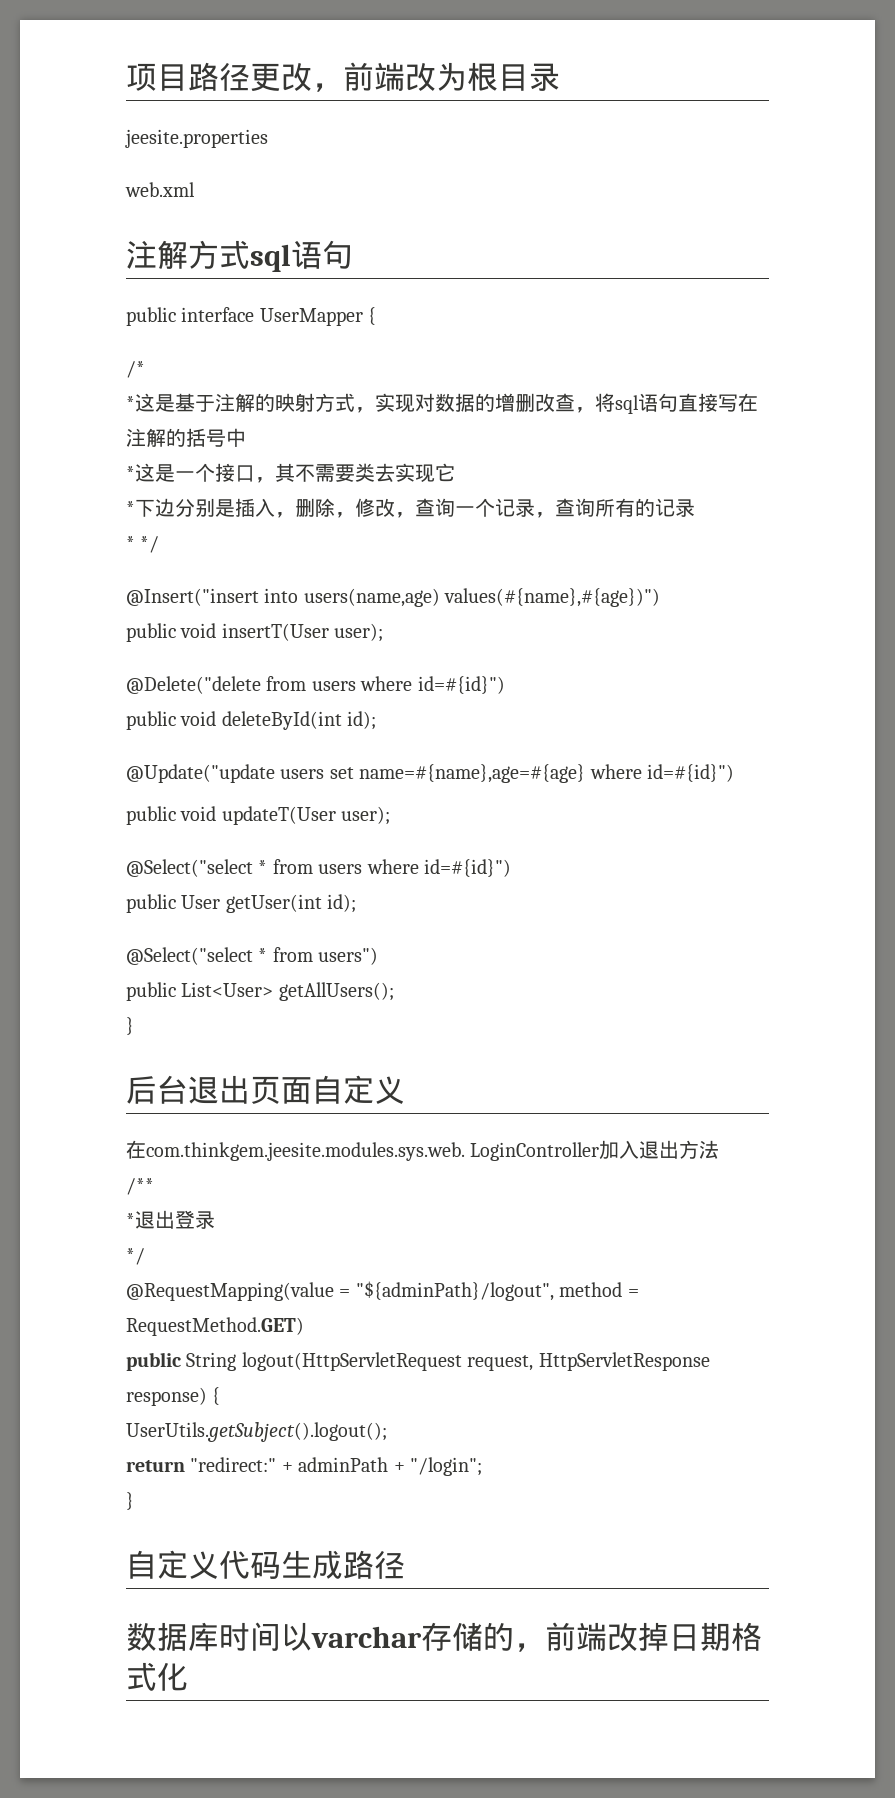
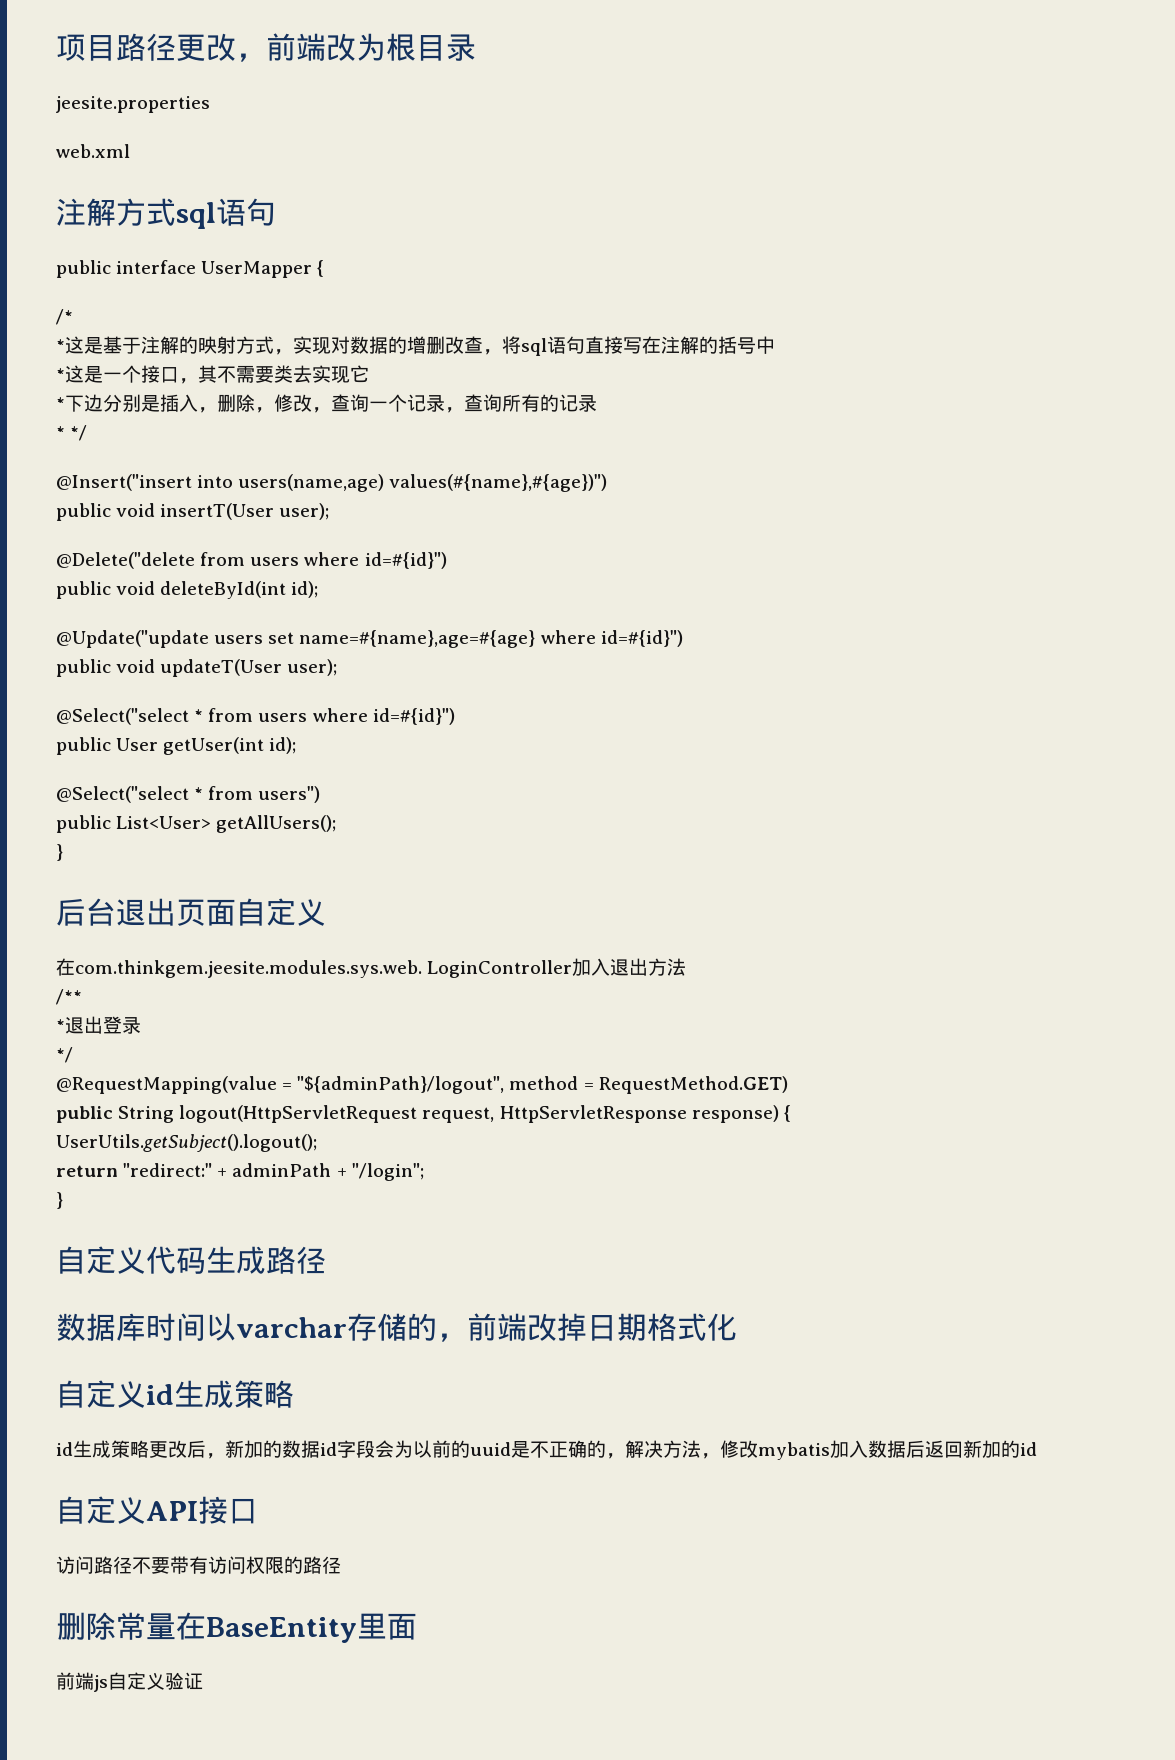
(188, 1676) none -> [56,1380,294,1408] [56,1440,1037,1460] [56,1496,258,1524] [56,1556,341,1574] [56,1612,417,1643] [56,1672,203,1692] // 自定义id生成策略 // id生成策略更改后，新加的数据id字段会为以前的uuid是不正确的，解决方法，修改mybatis加入数据后返回新加的id // 自定义API接口 // 访问路径不要带有访问权限的路径 // 删除常量在BaseEntity里面 // 前端js自定义验证

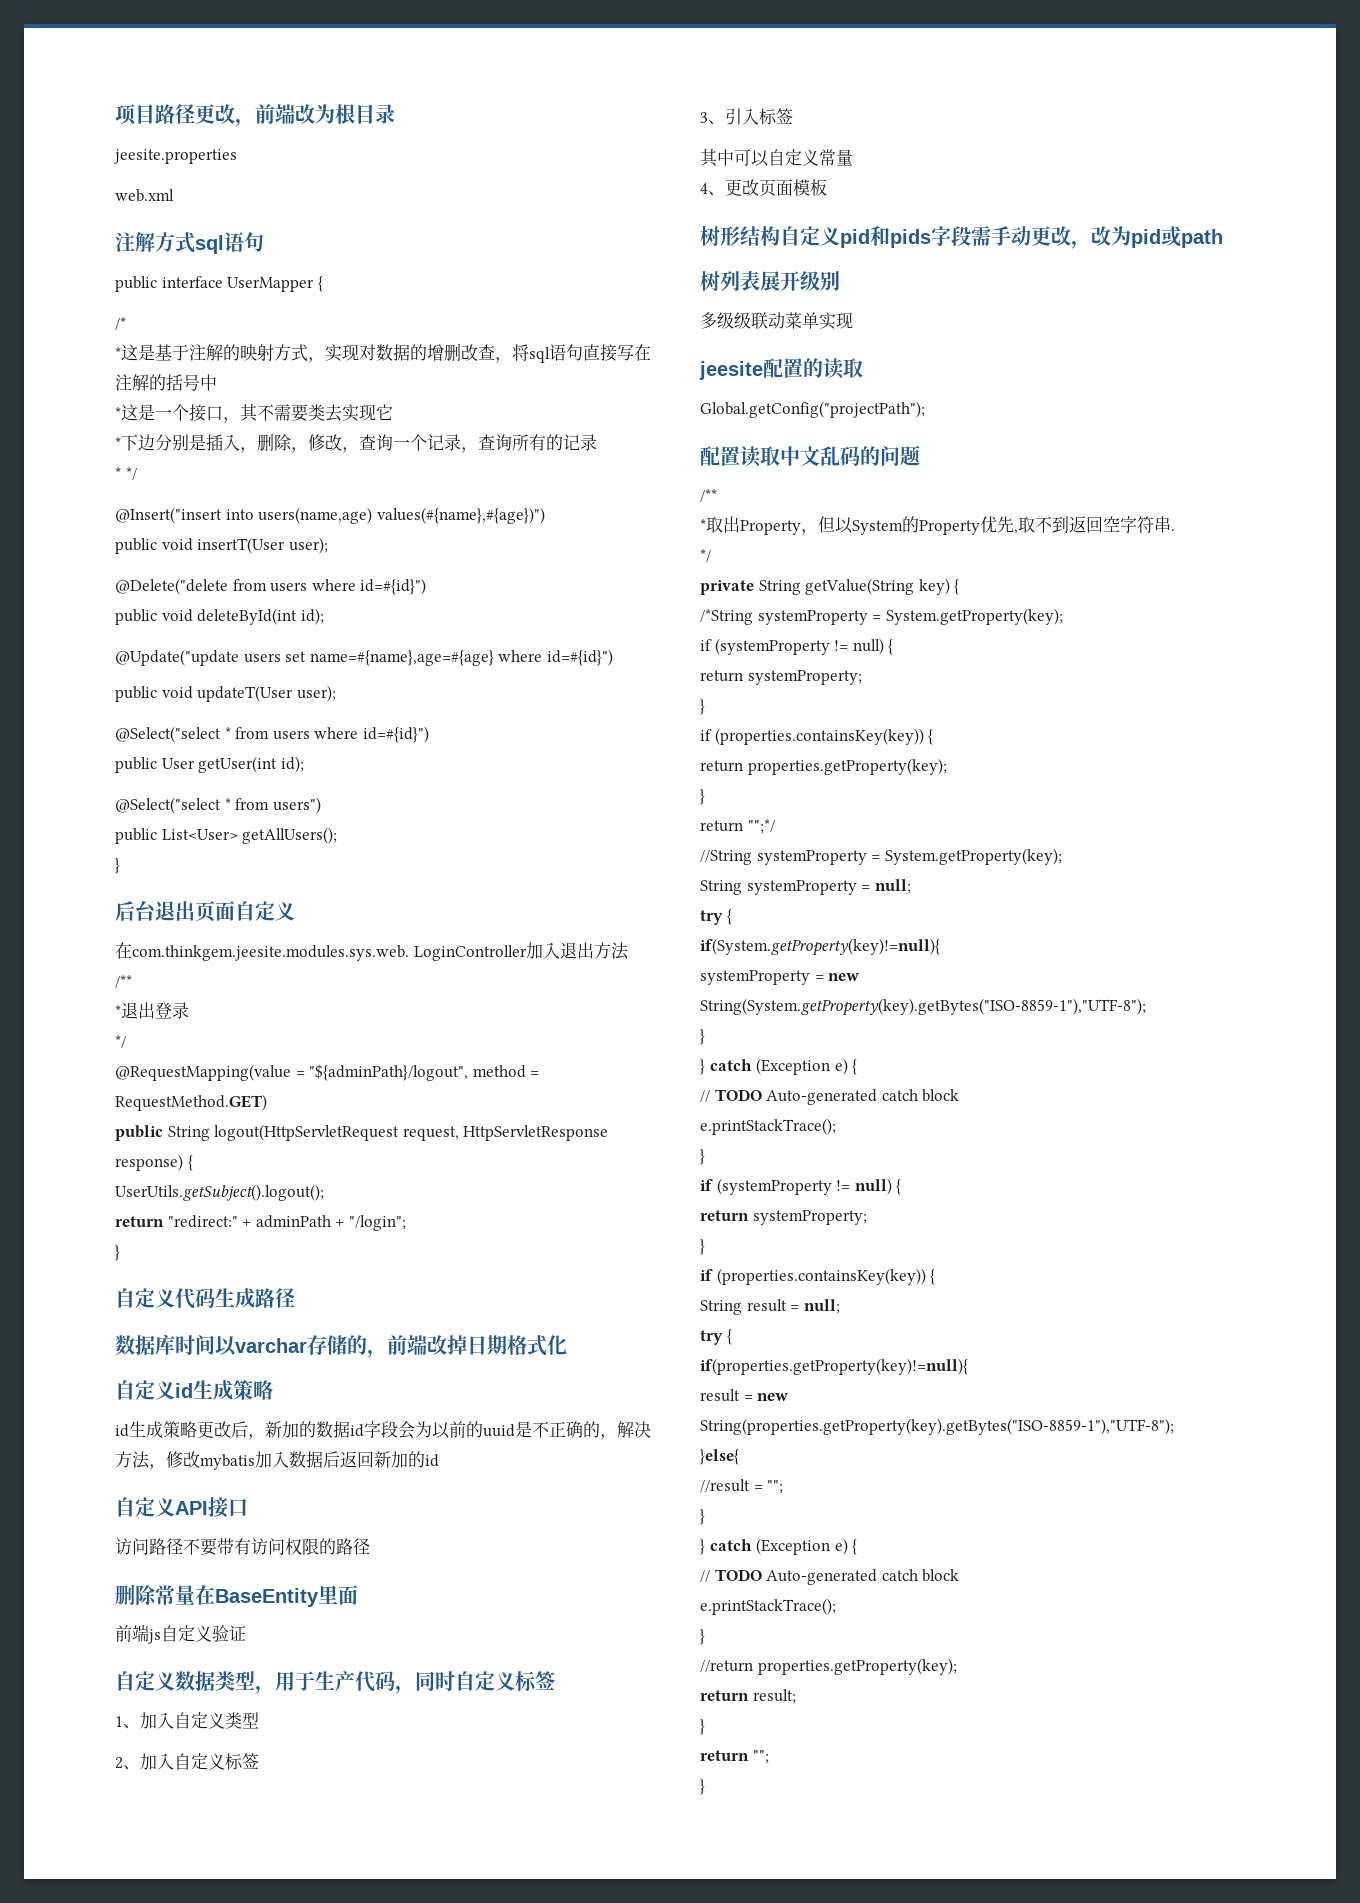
(203, 1681) none -> [115,1671,555,1694] [115,1712,259,1729] [115,1753,259,1770] [700,108,793,125] [700,148,853,167] [700,179,827,197] [700,225,1223,249] [700,271,840,292] [700,312,853,330] [699,358,863,380] [700,401,925,418] [700,445,920,467] [700,489,717,502] [700,516,1175,535] [700,549,711,562] [700,578,960,595] [700,608,1063,625] [700,638,894,655] [700,670,862,685] [700,699,705,715] [700,728,934,745] [700,758,947,775] [700,789,705,805] [700,819,775,834] [700,848,1062,865] [700,879,911,895] [700,909,732,925] [700,938,940,956] [700,970,861,985] [700,998,1146,1016] [700,1029,705,1045] [700,1058,858,1075] [700,1089,960,1105] [700,1118,836,1135] [700,1149,705,1165] [700,1178,902,1195] [700,1210,867,1225] [700,1239,705,1255] [700,1268,936,1285] [700,1299,840,1315] [700,1329,732,1345] [700,1358,968,1375] [700,1389,790,1402] [700,1418,1174,1435] [700,1449,739,1465] [700,1479,784,1494] [700,1509,705,1525] [700,1538,858,1555] [700,1569,960,1585] [700,1598,836,1615] [700,1629,705,1645] [700,1658,957,1675] [700,1689,796,1704] [700,1719,705,1735] [700,1750,769,1764] [700,1779,705,1795] // 自定义数据类型，用于生产代码，同时自定义标签 // 1、加入自定义类型 // 2、加入自定义标签 // 3、引入标签 // 其中可以自定义常量 // 4、更改页面模板 // 树形结构自定义pid和pids字段需手动更改，改为pid或path // 树列表展开级别 // 多级级联动菜单实现 // jeesite配置的读取 // Global.getConfig("projectPath"); // 配置读取中文乱码的问题 // /** // *取出Property，但以System的Property优先,取不到返回空字符串. // */ // private String getValue(String key) { // /*String systemProperty = System.getProperty(key); // if (systemProperty != null) { // return systemProperty; // } // if (properties.containsKey(key)) { // return properties.getProperty(key); // } // return "";*/ // //String systemProperty = System.getProperty(key); // String systemProperty = null; // try { // if(System.getProperty(key)!=null){ // systemProperty = new String(System.getProperty(key).getBytes("ISO-8859-1"),"UTF-8"); // } // } catch (Exception e) { // // TODO Auto-generated catch block // e.printStackTrace(); // } // if (systemProperty != null) { // return systemProperty; // } // if (properties.containsKey(key)) { // String result = null; // try { // if(properties.getProperty(key)!=null){ // result = new String(properties.getProperty(key).getBytes("ISO-8859-1"),"UTF-8"); // }else{ // //result = ""; // } // } catch (Exception e) { // // TODO Auto-generated catch block // e.printStackTrace(); // } // //return properties.getProperty(key); // return result; // } // return ""; // }

